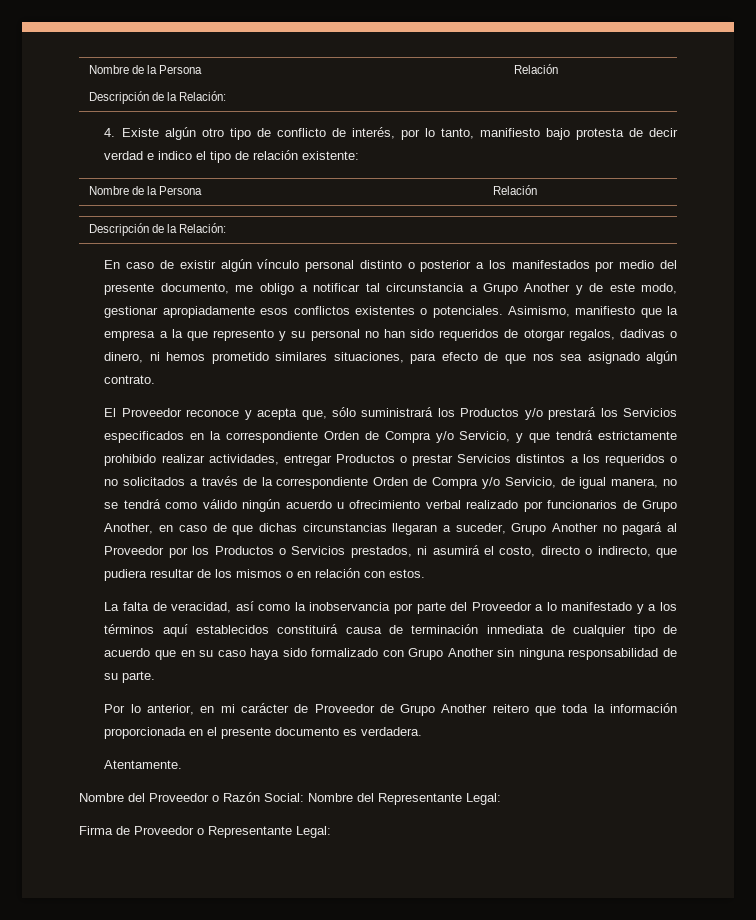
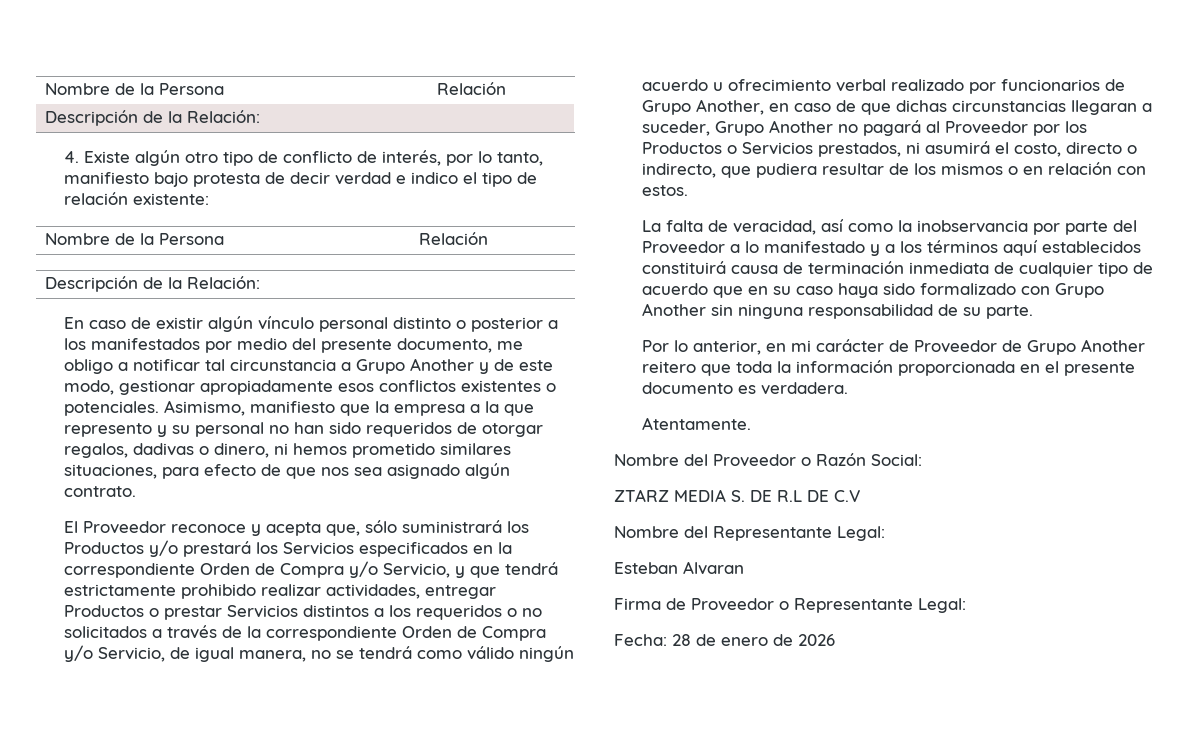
(304, 797) none -> [614,489,860,502] // ZTARZ MEDIA S. DE R.L DE C.V //
(501, 799) none -> [614,561,744,575] // Esteban Alvaran
(331, 832) none -> [614,634,835,646] // Fecha: 28 de enero de 2026

